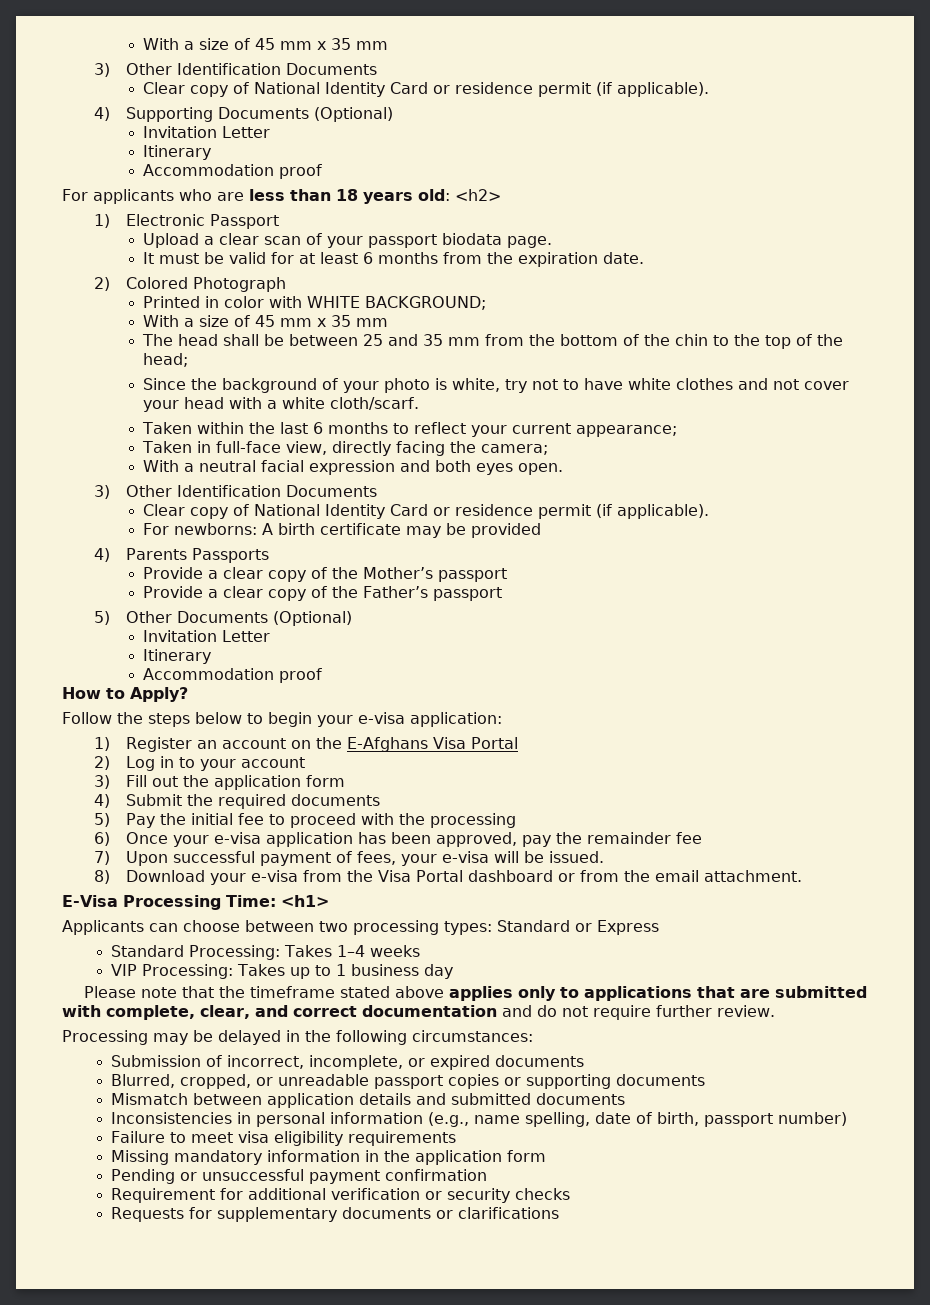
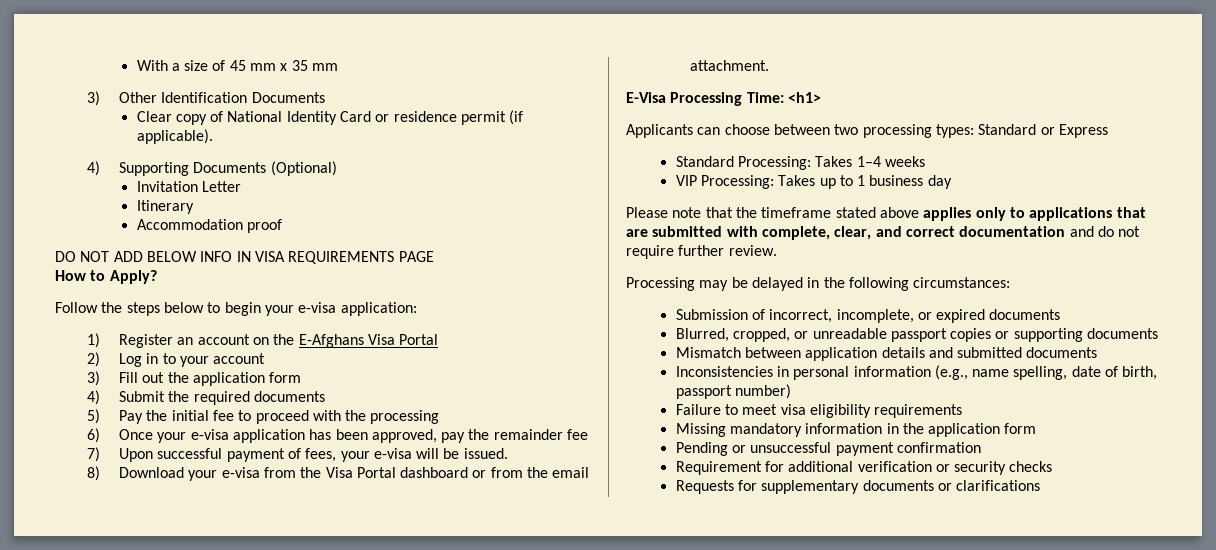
[62,189,501,204] [93,214,279,229] [143,233,553,248] [143,252,645,267] [93,277,286,292] [143,296,487,310] [143,315,389,327] [142,334,844,349] [143,353,189,367] [143,378,850,393] [143,397,420,412] [142,422,678,437] [142,441,549,456] [143,460,564,475] [93,485,377,499] [143,504,710,519] [143,523,542,538] [93,548,269,563] [143,567,508,582] [143,586,503,601] [93,611,352,626] [143,630,271,642] [143,649,212,664] [143,668,323,683] For applicants who are less than 18 years old: <h2> // 1) Electronic Passport // Upload a clear scan of your passport biodata page. // It must be valid for at least 6 months from the expiration date. // 2) Colored Photograph // Printed in color with WHITE BACKGROUND; // With a size of 45 mm x 35 mm // The head shall be between 25 and 35 mm from the bottom of the chin to the top of the head; // Since the background of your photo is white, try not to have white clothes and not cover your head with a white cloth/scarf. // Taken within the last 6 months to reflect your current appearance; // Taken in full-face view, directly facing the camera; // With a neutral facial expression and both eyes open. // 3) Other Identification Documents // Clear copy of National Identity Card or residence permit (if applicable). // For newborns: A birth certificate may be provided // 4) Parents Passports // Provide a clear copy of the Mother’s passport // Provide a clear copy of the Father’s passport // 5) Other Documents (Optional) // Invitation Letter // Itinerary // Accommodation proof -> [55,251,434,264] DO NOT ADD BELOW INFO IN VISA REQUIREMENTS PAGE

